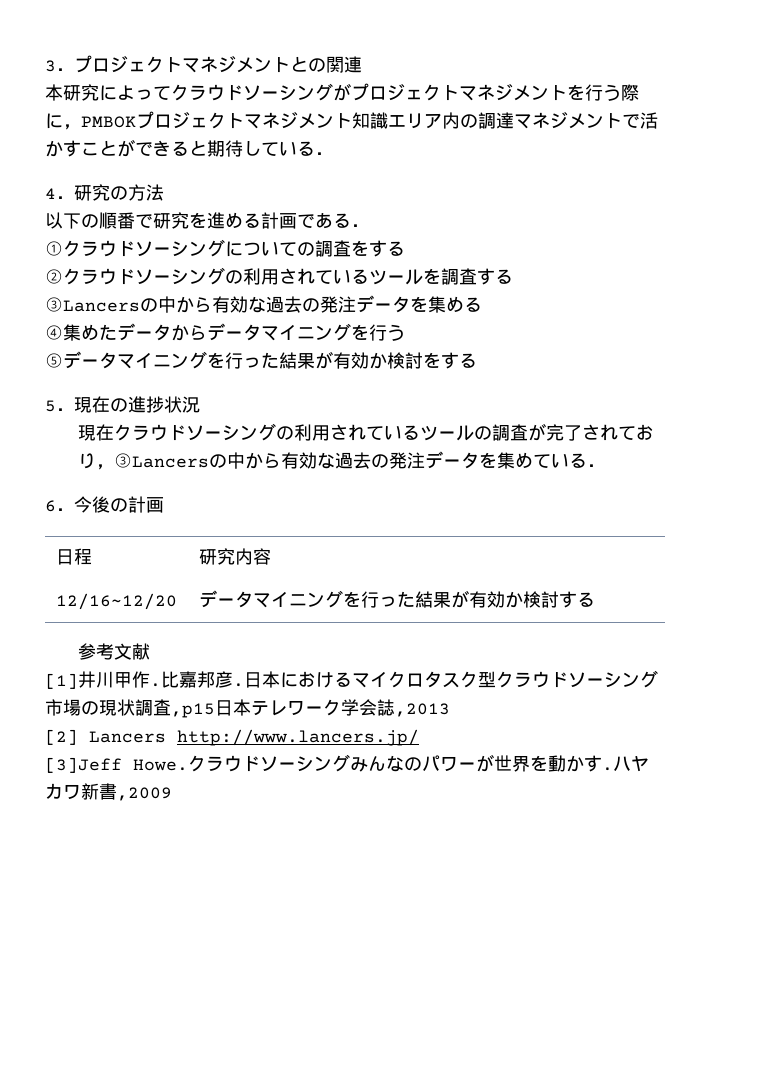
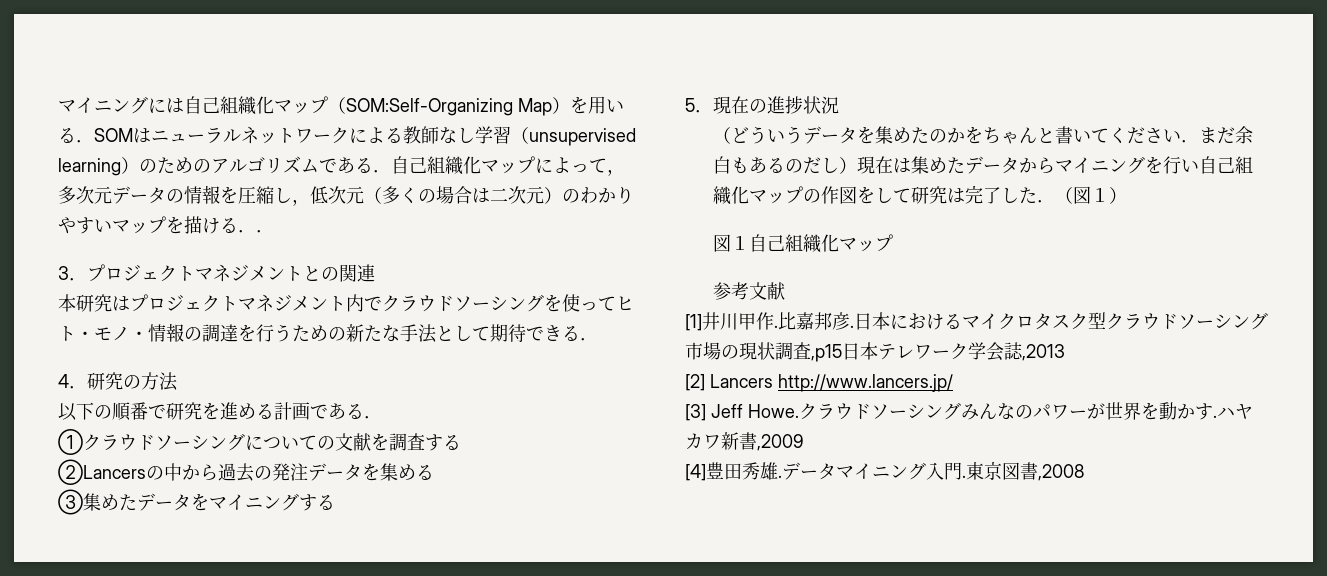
(45, 66) none -> [58,96,624,116] [58,126,636,146] [58,156,625,176] [58,185,634,206] [58,216,274,234] マイニングには自己組織化マップ（SOM:Self-Organizing Map）を用いる．SOMはニューラルネットワークによる教師なし学習（unsupervised learning）のためのアルゴリズムである．自己組織化マップによって，多次元データの情報を圧縮し，低次元（多くの場合は二次元）のわかりやすいマップを描ける．． //
[99,83,639,101] [45,111,658,130] [45,139,297,157] によってクラウドソーシングがプロジェクトマネジメントを行う際に，PMBOKプロジェクトマネジメント知識エリア内の調達マネジメントで活かすことができると期待してい -> [112,294,634,312] [58,323,562,343] はプロジェクトマネジメント内でクラウドソーシングを使ってヒト・モノ・情報の調達を行うための新たな手法として期待でき
[315,240,405,257] [45,267,423,285] 調査をする // ②クラウドソーシングの利用されているツール -> [335,433,371,451] 文献
[45,296,266,313] ③Lancersの中から有効な -> [58,459,218,485] ②Lancersの中から
[45,323,405,341] [45,351,441,369] ④集めたデータからデータマイニングを行う // ⑤データマイニングを行った結果が有効か検討を -> [58,489,299,515] ③集めたデータをマイニング
[78,423,655,441] [78,451,606,470] [45,496,164,513] [55,548,92,565] [198,548,271,565] [55,593,177,610] [198,590,595,608] 現在クラウドソーシングの利用されているツールの調査が完了されており，③Lancersの中から有効な過去の発注データを集めている． // 6．今後の計画 // 日程 | 研究内容 // 12/16~12/20 | データマイニングを行った結果が有効か検討する -> [712,126,1253,144] [712,156,1253,174] [712,185,1127,205] [712,234,893,253] （どういうデータを集めたのかをちゃんと書いてください．まだ余白もあるのだし）現在は集めたデータからマイニングを行い自己組織化マップの作図をして研究は完了した．（図１） // 図１自己組織化マップ
[45,757,122,773] [3]Jeff -> [685,404,743,421] [3] Jeff
(172, 794) none -> [685,462,1084,481] // [4]豊田秀雄.データマイニング入門.東京図書,2008

